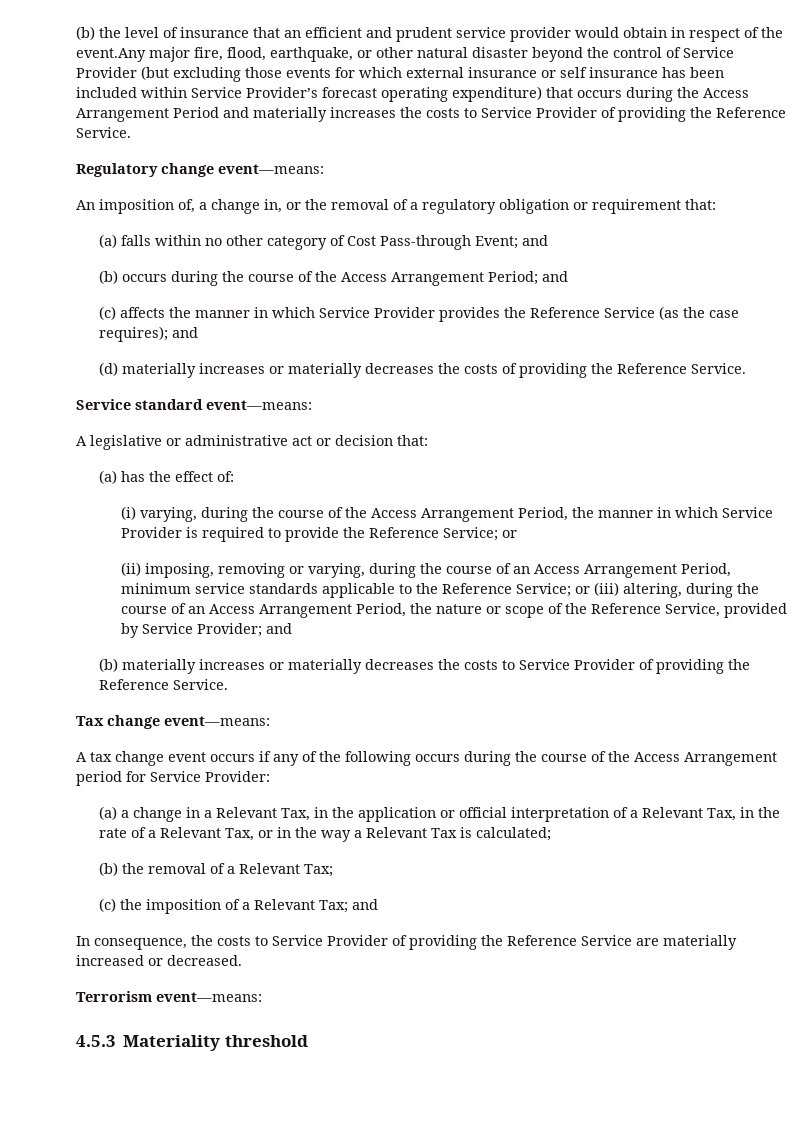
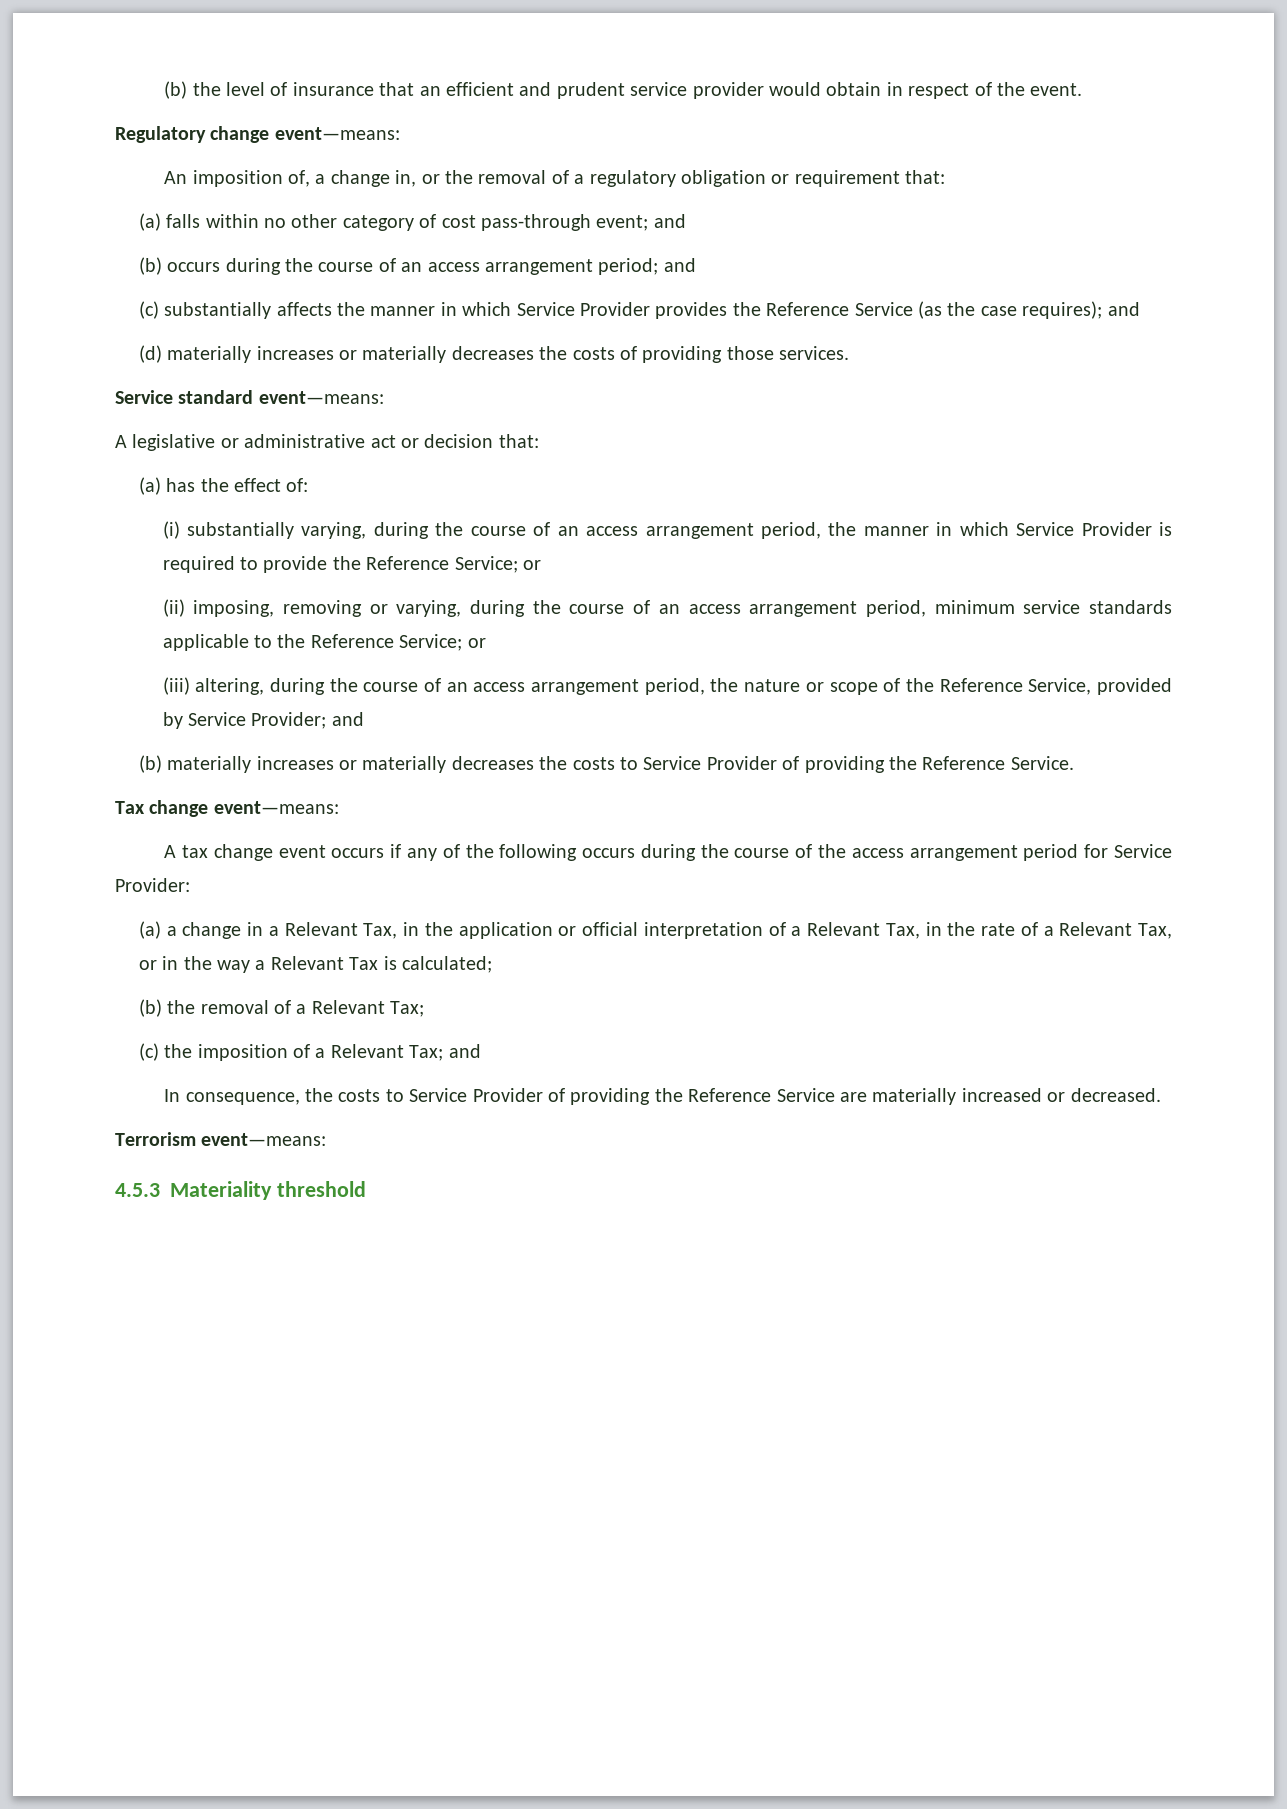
[76,47,734,62] [76,66,724,82] [76,86,749,102] [76,107,786,122] [76,127,131,138] event.Any major fire, flood, earthquake, or other natural disaster beyond the control of Service Provider (but excluding those events for which external insurance or self insurance has been included within Service Provider’s forecast operating expenditure) that occurs during the Access Arrangement Period and materially increases the costs to Service Provider of providing the Reference Service. -> [1030,83,1083,96] event.
[346,235,518,250] Cost Pass-through Event; -> [441,214,649,231] cost pass-through event;
[314,271,538,286] the Access Arrangement Period; -> [401,258,659,275] an access arrangement period;
(116, 313) none -> [164,302,272,319] substantially
[590,363,746,374] the Reference Service. -> [726,346,850,360] those services.
[140,507,569,522] varying, during the course of the Access Arrangement Period, -> [186,522,821,539] substantially varying, during the course of an access arrangement period,
[534,563,732,578] Access Arrangement Period, -> [688,600,926,617] access arrangement period,
(591, 590) none -> (486, 643) //
[209,603,407,618] Access Arrangement Period, -> [473,678,705,695] access arrangement period,
[634,752,777,766] Access Arrangement -> [851,845,1018,861] access arrangement

